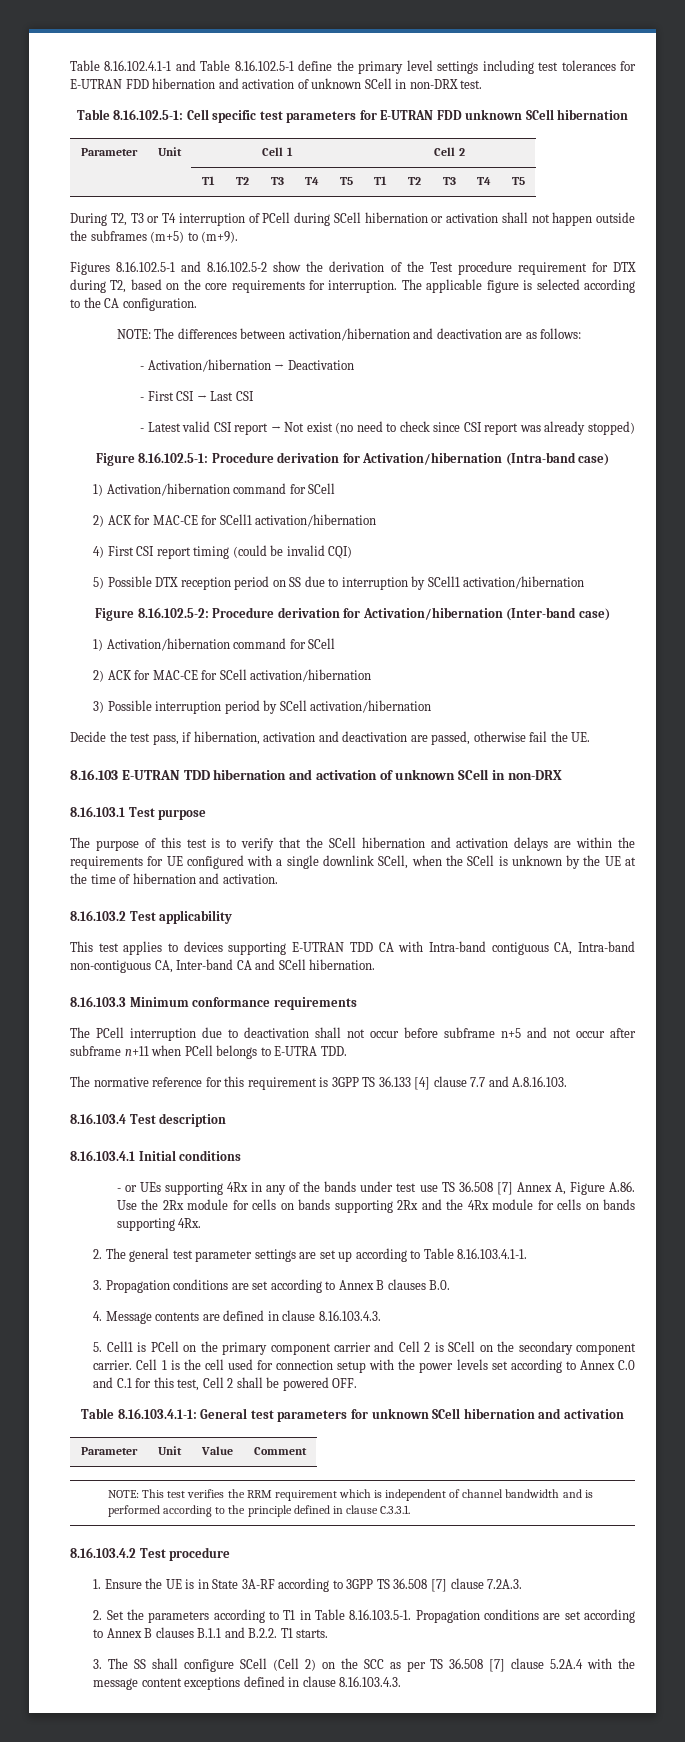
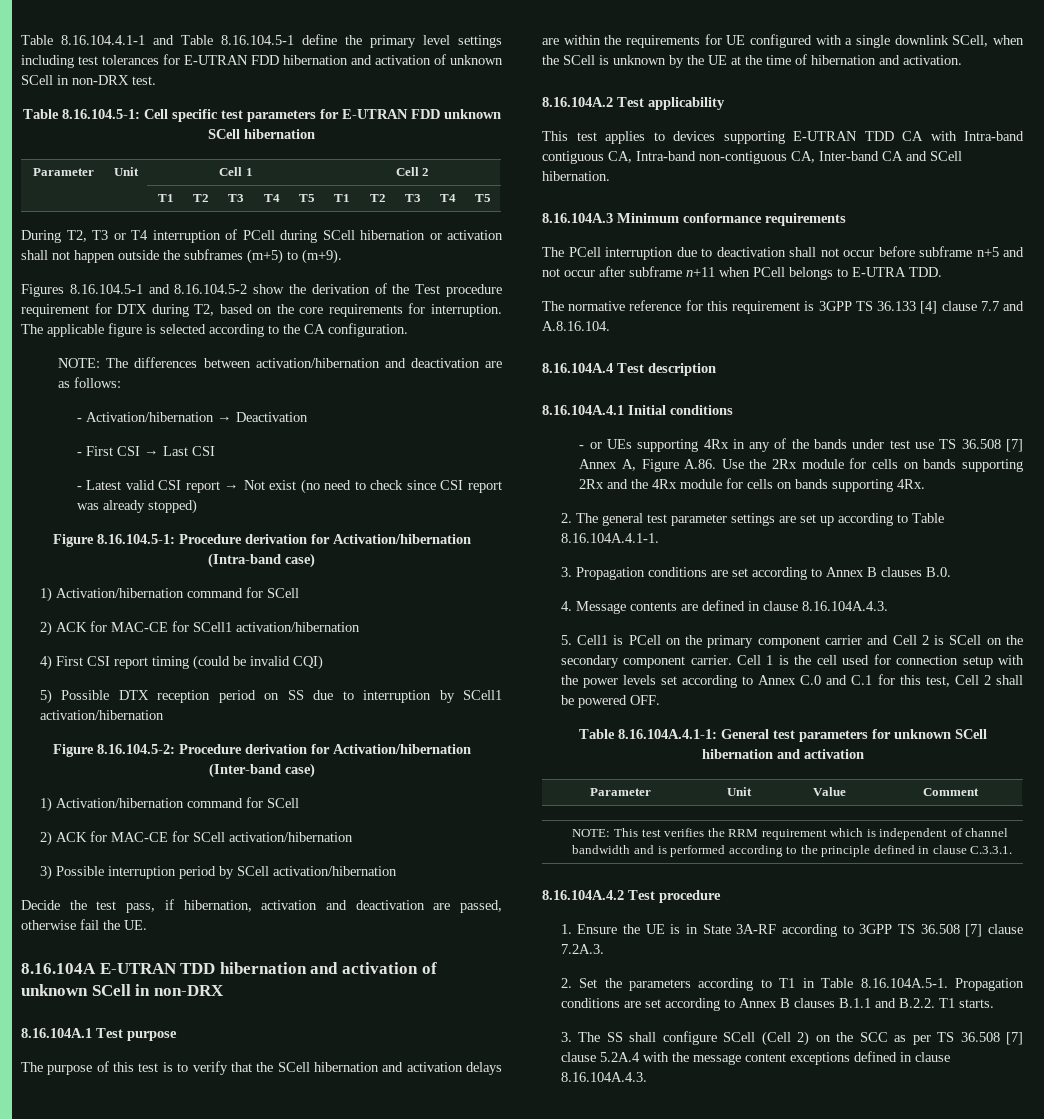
[70,60,172,71] Table 8.16.102.4.1-1 -> [21,35,145,45] Table 8.16.104.4.1-1
[234,60,294,71] 8.16.102.5-1 -> [221,35,294,45] 8.16.104.5-1
[113,109,184,120] 8.16.102.5-1: -> [61,109,140,119] 8.16.104.5-1:
[116,261,268,272] 8.16.102.5-1 and 8.16.102.5-2 -> [69,284,248,294] 8.16.104.5-1 and 8.16.104.5-2
[138,452,209,463] 8.16.102.5-1: -> [96,534,175,544] 8.16.104.5-1:
[137,607,209,618] 8.16.102.5-2: -> [96,744,175,754] 8.16.104.5-2:
[70,769,118,780] 8.16.103 -> [21,963,96,974] 8.16.104A
[70,806,125,817] 8.16.103.1 -> [21,1028,92,1038] 8.16.104A.1
[70,910,126,921] 8.16.103.2 -> [542,97,613,107] 8.16.104A.2
[70,996,126,1007] 8.16.103.3 -> [542,213,613,223] 8.16.104A.3
[512,1076,568,1087] [70,1113,126,1124] A.8.16.103. // 8.16.103.4 -> [542,321,610,331] [542,363,613,373] A.8.16.104. // 8.16.104A.4
[70,1150,135,1161] 8.16.103.4.1 -> [542,405,624,415] 8.16.104A.4.1
[457,1248,528,1259] 8.16.103.4.1-1. -> [560,533,659,543] 8.16.104A.4.1-1.
[318,1310,381,1321] 8.16.103.4.3. -> [801,601,888,611] 8.16.104A.4.3.
[117,1408,197,1419] 8.16.103.4.1-1: -> [617,729,717,739] 8.16.104A.4.1-1:
[70,1547,136,1558] 8.16.103.4.2 -> [542,890,624,900] 8.16.104A.4.2
[349,1609,412,1620] 8.16.103.5-1. -> [860,978,948,988] 8.16.104A.5-1.
[339,1676,402,1687] 8.16.103.4.3. -> [560,1072,647,1082] 8.16.104A.4.3.

